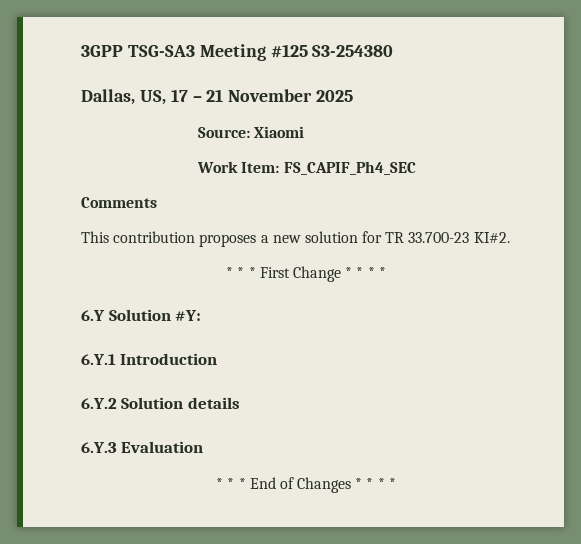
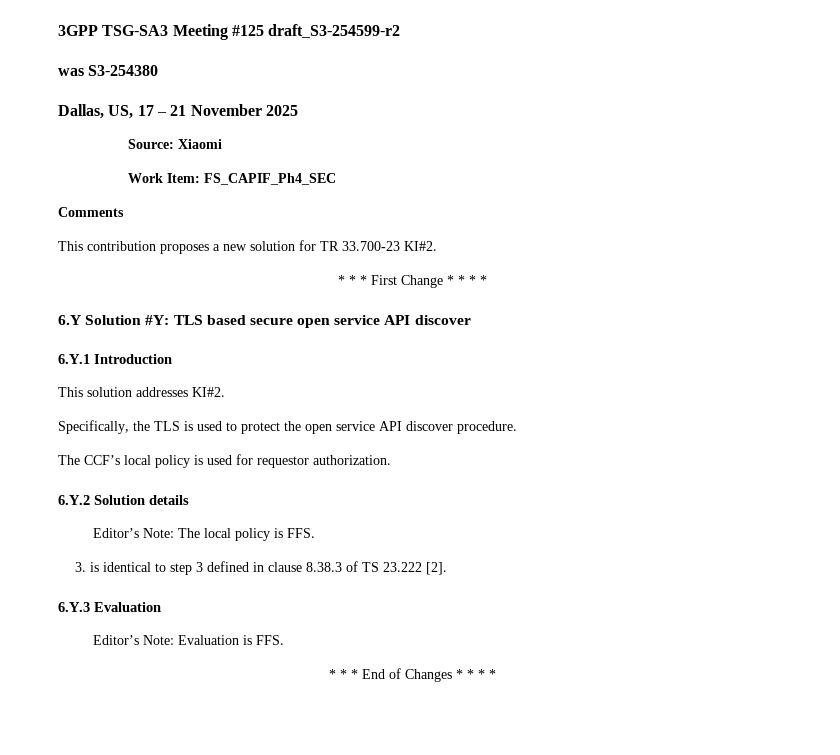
(308, 51) none -> [268,24,401,38] [58,68,84,76] draft_S3-254599-r2 // was
[81,353,218,365] [81,397,240,409] [81,441,204,453] // 6.Y.1 Introduction // 6.Y.2 Solution details // 6.Y.3 Evaluation -> [173,315,471,328] [58,354,172,364] [58,387,225,397] [58,420,517,434] [58,454,391,468] [58,495,189,505] [92,528,315,541] [75,561,448,575] [58,602,161,612] [92,635,284,645] TLS based secure open service API discover // 6.Y.1 Introduction // This solution addresses KI#2. // Specifically, the TLS is used to protect the open service API discover procedure. // The CCF’s local policy is used for requestor authorization. // 6.Y.2 Solution details // Editor’s Note: The local policy is FFS. // 3. is identical to step 3 defined in clause 8.38.3 of TS 23.222 [2]. // 6.Y.3 Evaluation // Editor’s Note: Evaluation is FFS.

